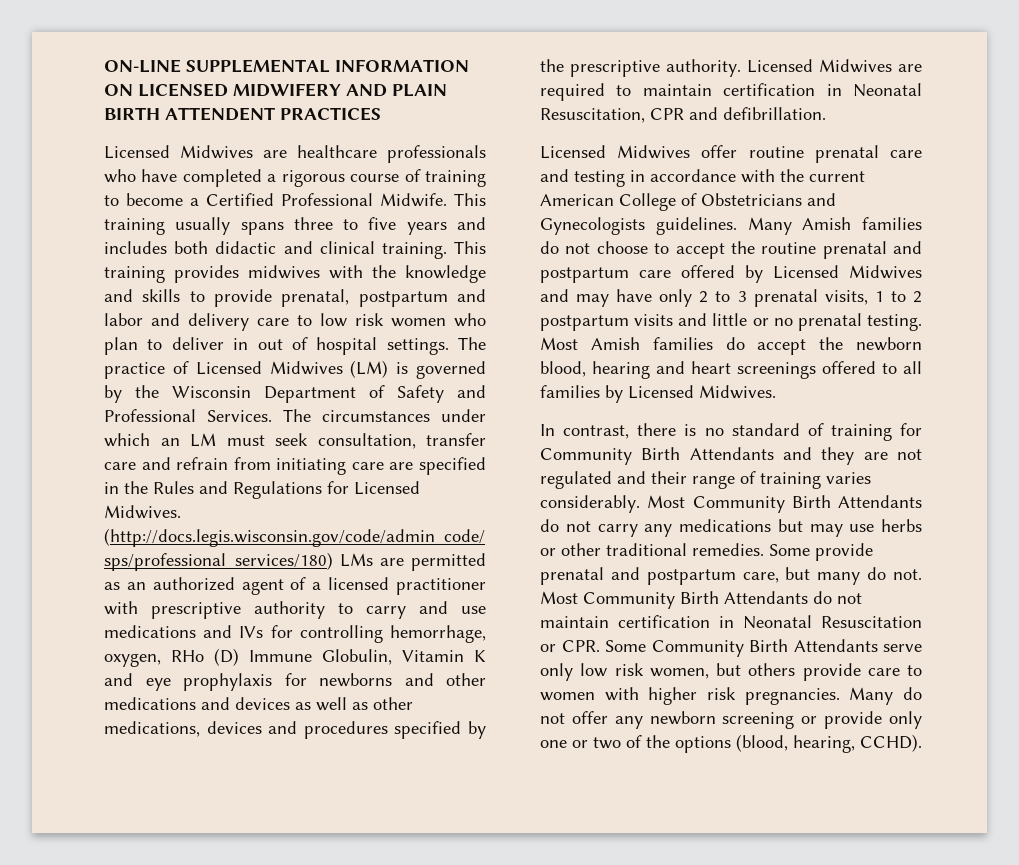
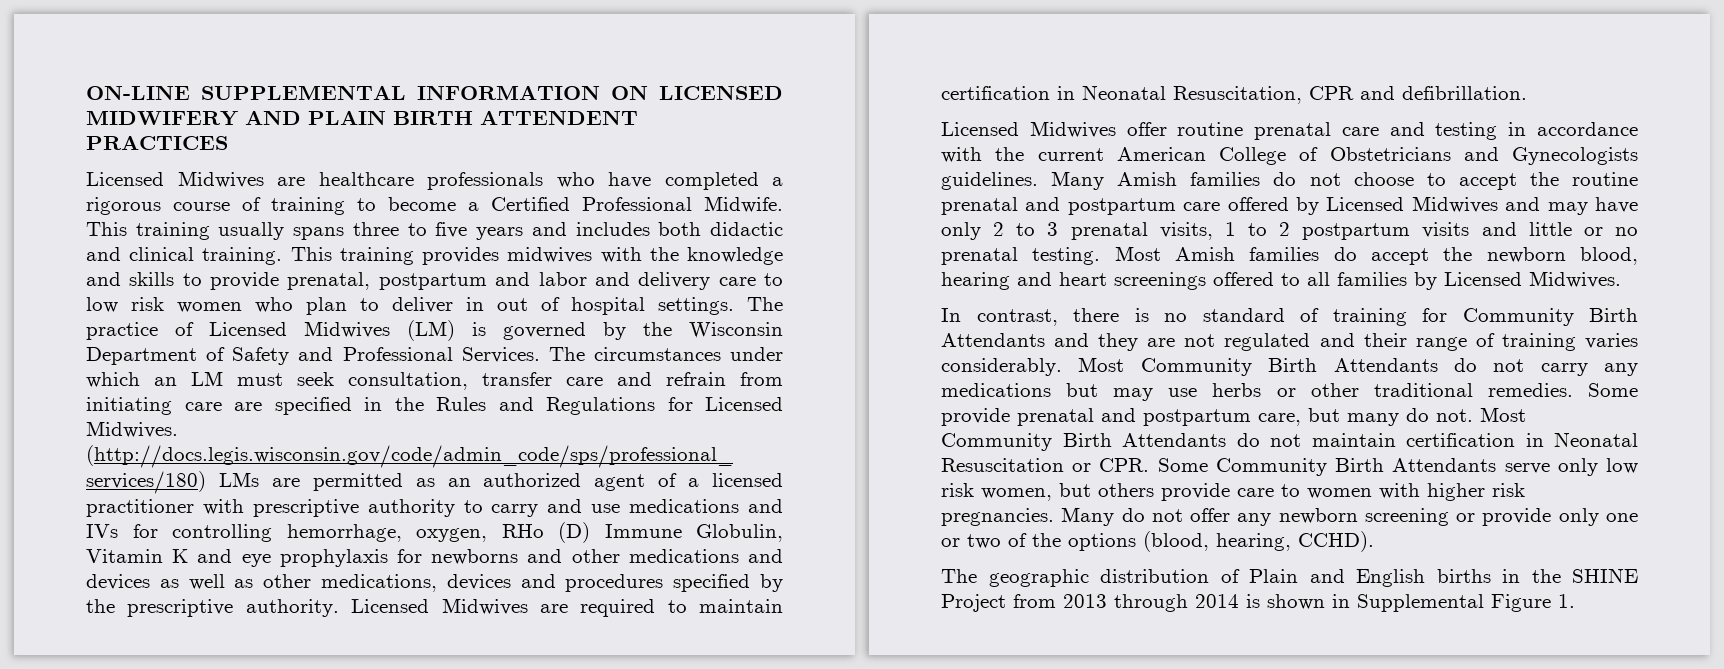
(922, 743) none -> [941,568,1638,587] [941,594,1575,612] // The geographic distribution of Plain and English births in the SHINE Project from 2013 through 2014 is shown in Supplemental Figure 1.

